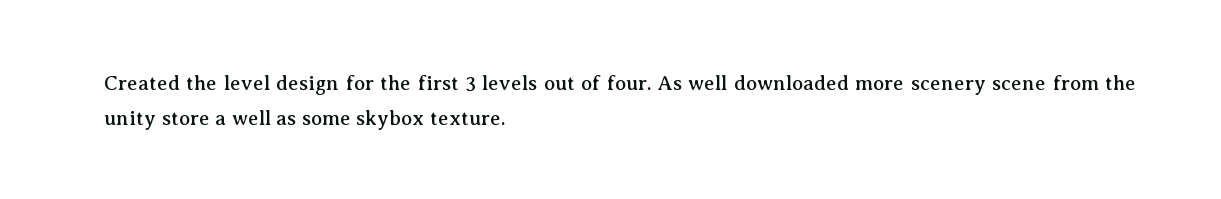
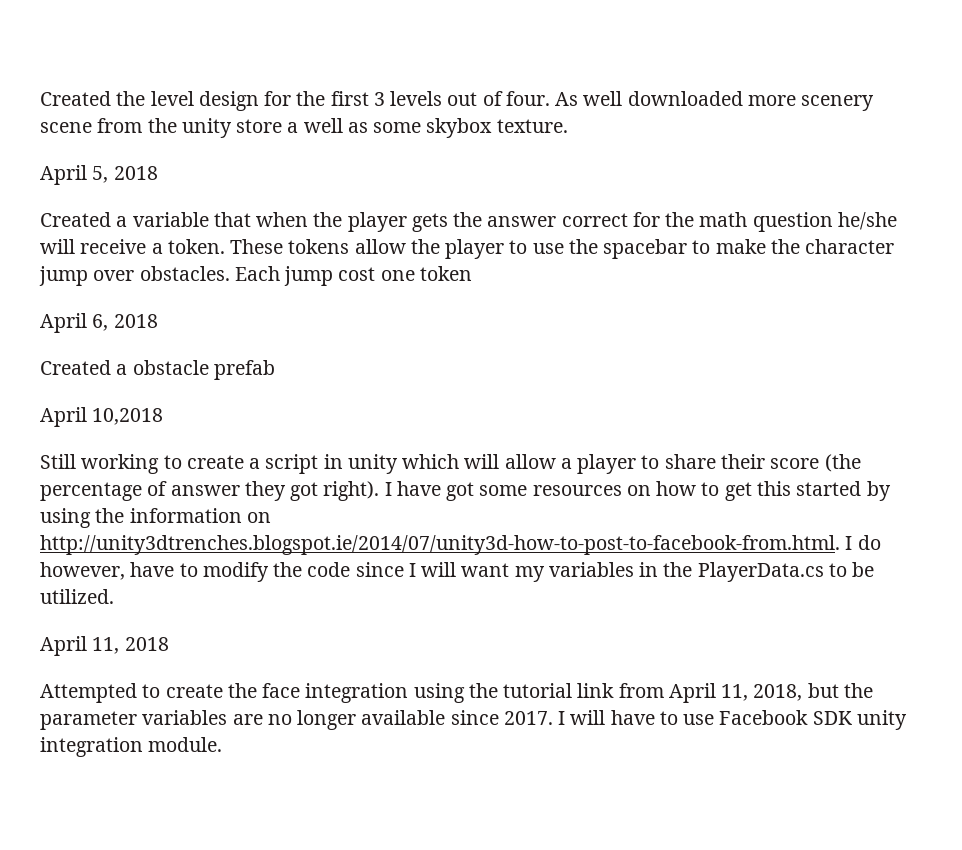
(505, 118) none -> [40,165,158,185] [40,212,897,232] [40,239,895,259] [39,266,472,286] [40,313,158,333] [40,360,275,380] [40,407,164,427] [40,454,861,474] [40,481,891,501] [40,508,271,528] [40,535,881,555] [40,562,875,582] [40,589,114,604] [40,636,169,656] [40,683,873,703] [40,710,907,730] [40,737,223,757] // April 5, 2018 // Created a variable that when the player gets the answer correct for the math question he/she will receive a token. These tokens allow the player to use the spacebar to make the character jump over obstacles. Each jump cost one token // April 6, 2018 // Created a obstacle prefab // April 10,2018 // Still working to create a script in unity which will allow a player to share their score (the percentage of answer they got right). I have got some resources on how to get this started by using the information on http://unity3dtrenches.blogspot.ie/2014/07/unity3d-how-to-post-to-facebook-from.html. I do however, have to modify the code since I will want my variables in the PlayerData.cs to be utilized. // April 11, 2018 // Attempted to create the face integration using the tutorial link from April 11, 2018, but the parameter variables are no longer available since 2017. I will have to use Facebook SDK unity integration module.

